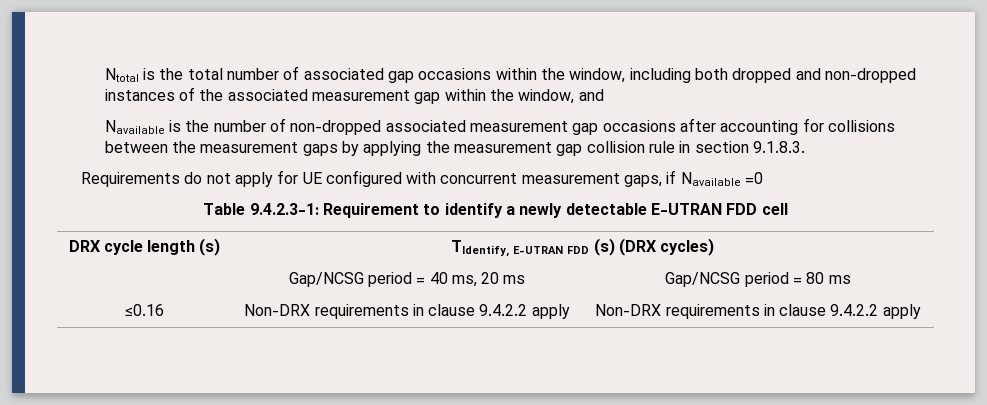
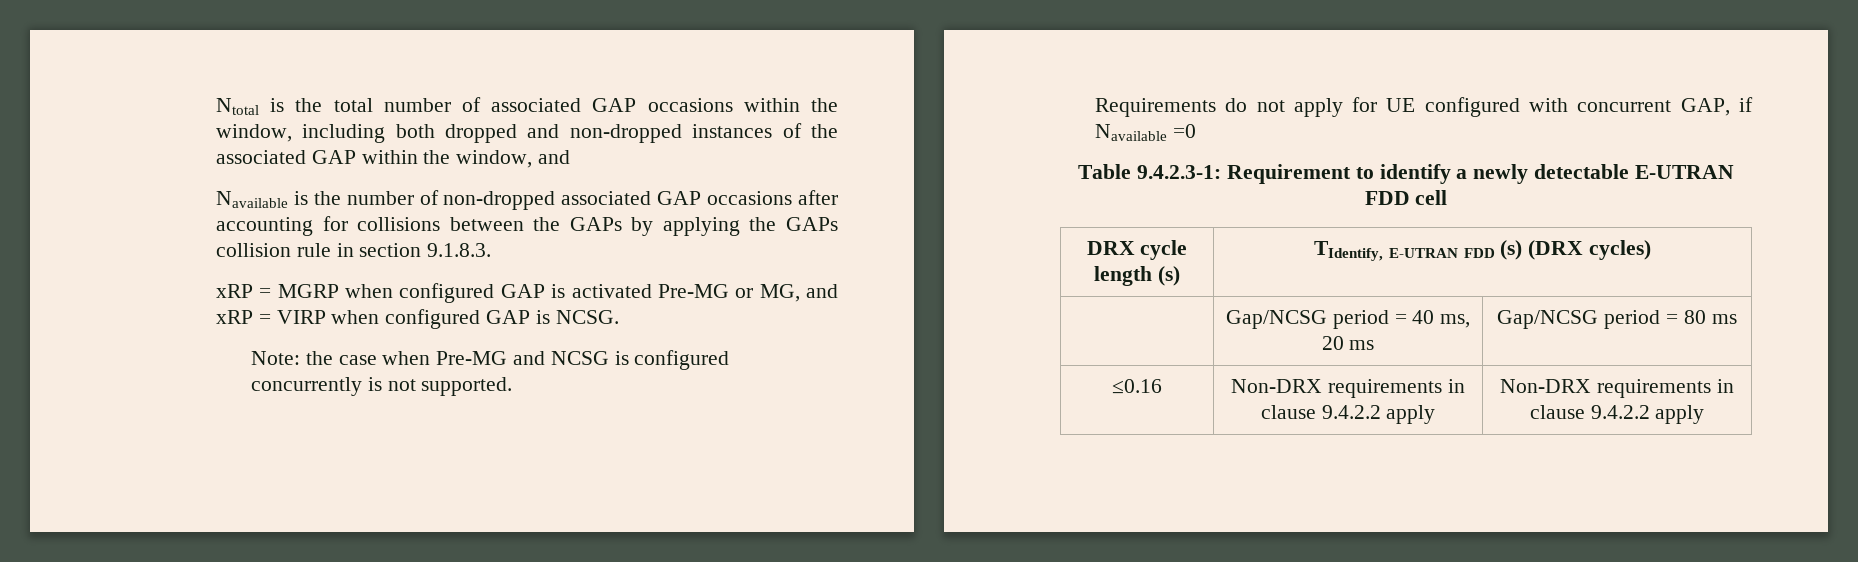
[388,71,415,83] gap -> [592,98,637,112] GAP
[312,90,441,104] measurement gap -> [311,150,356,164] GAP
[470,121,599,135] measurement gap -> [657,191,702,205] GAP
[200,142,338,156] measurement gaps -> [569,217,622,231] GAPs
[454,142,583,156] measurement gap -> [786,217,838,231] GAPs
(805, 147) none -> [215,283,839,303] [215,309,619,329] [250,350,730,370] [250,377,513,396] // xRP = MGRP when configured GAP is activated Pre-MG or MG, and xRP = VIRP when configured GAP is NCSG. // Note: the case when Pre-MG and NCSG is configured concurrently is not supported.
[521,173,663,187] measurement gaps, -> [1680,98,1730,116] GAP,

